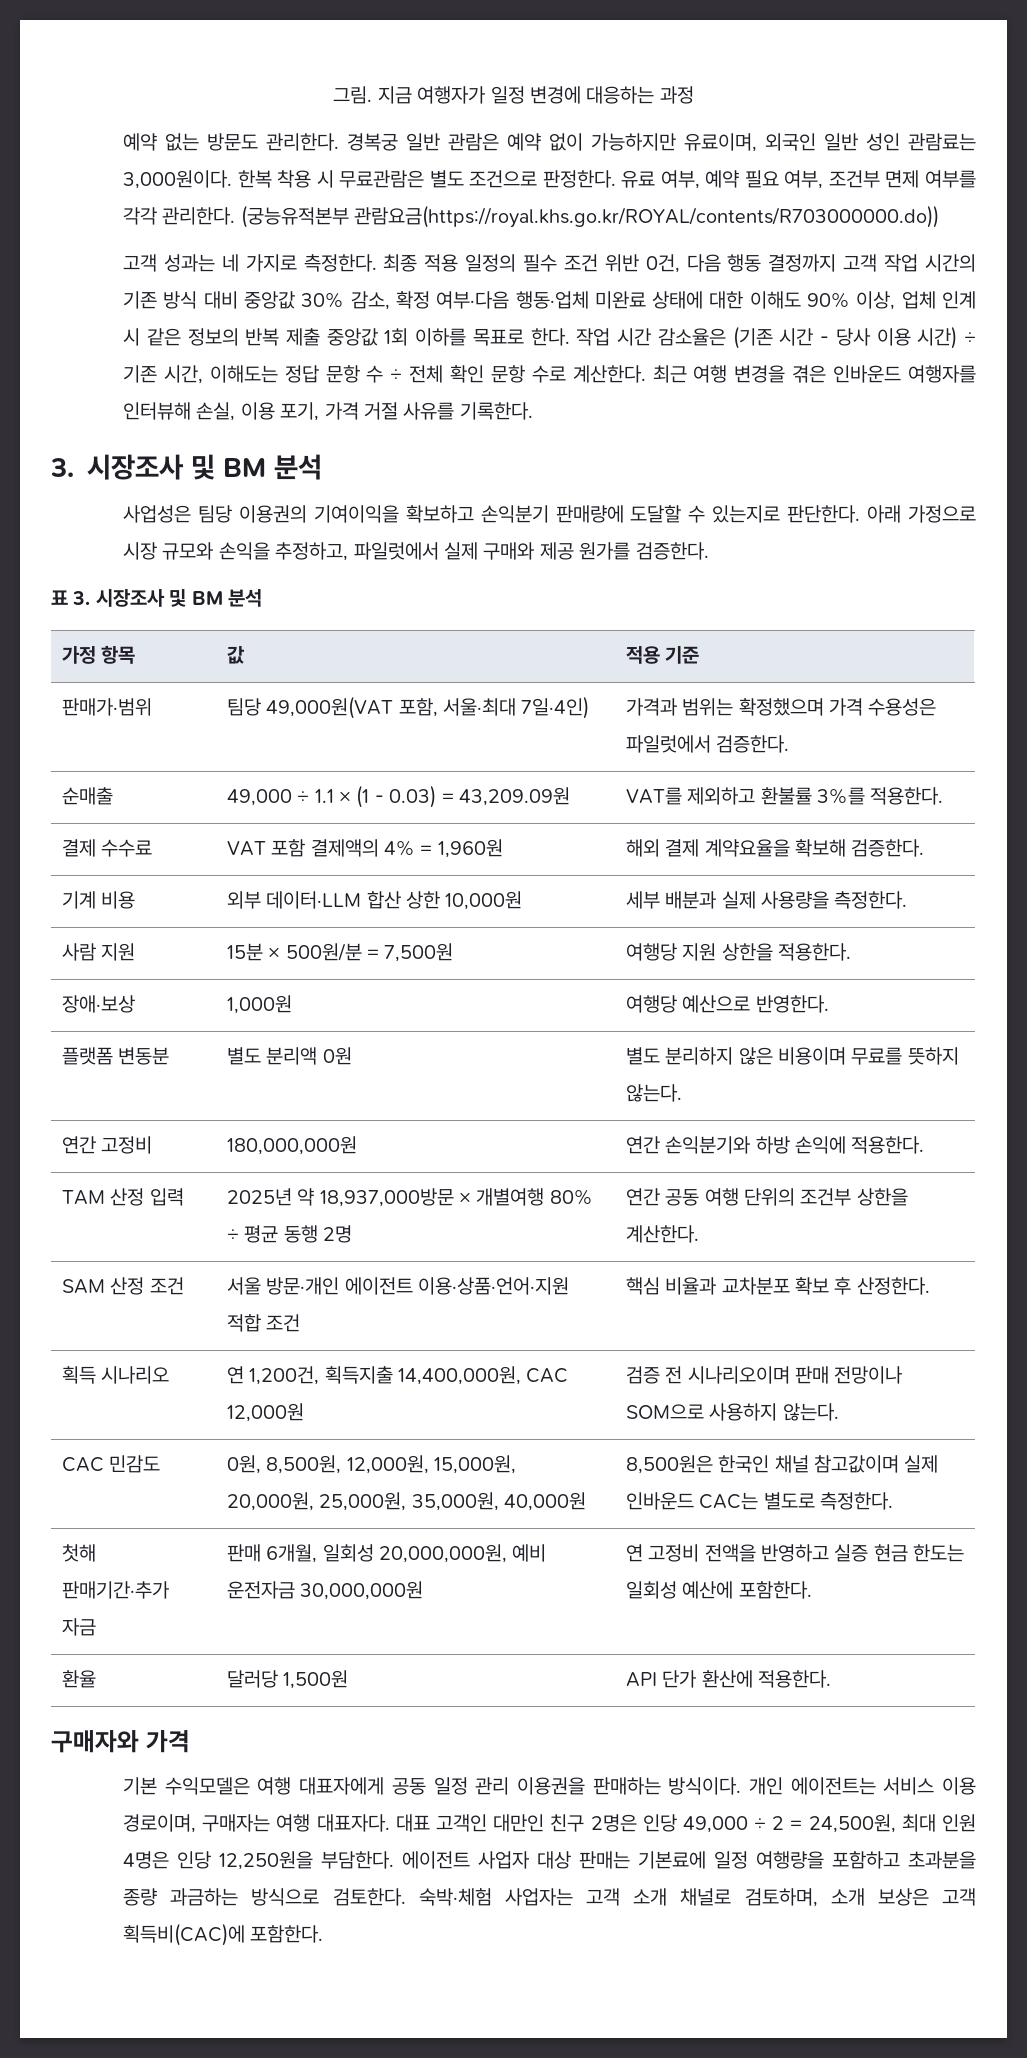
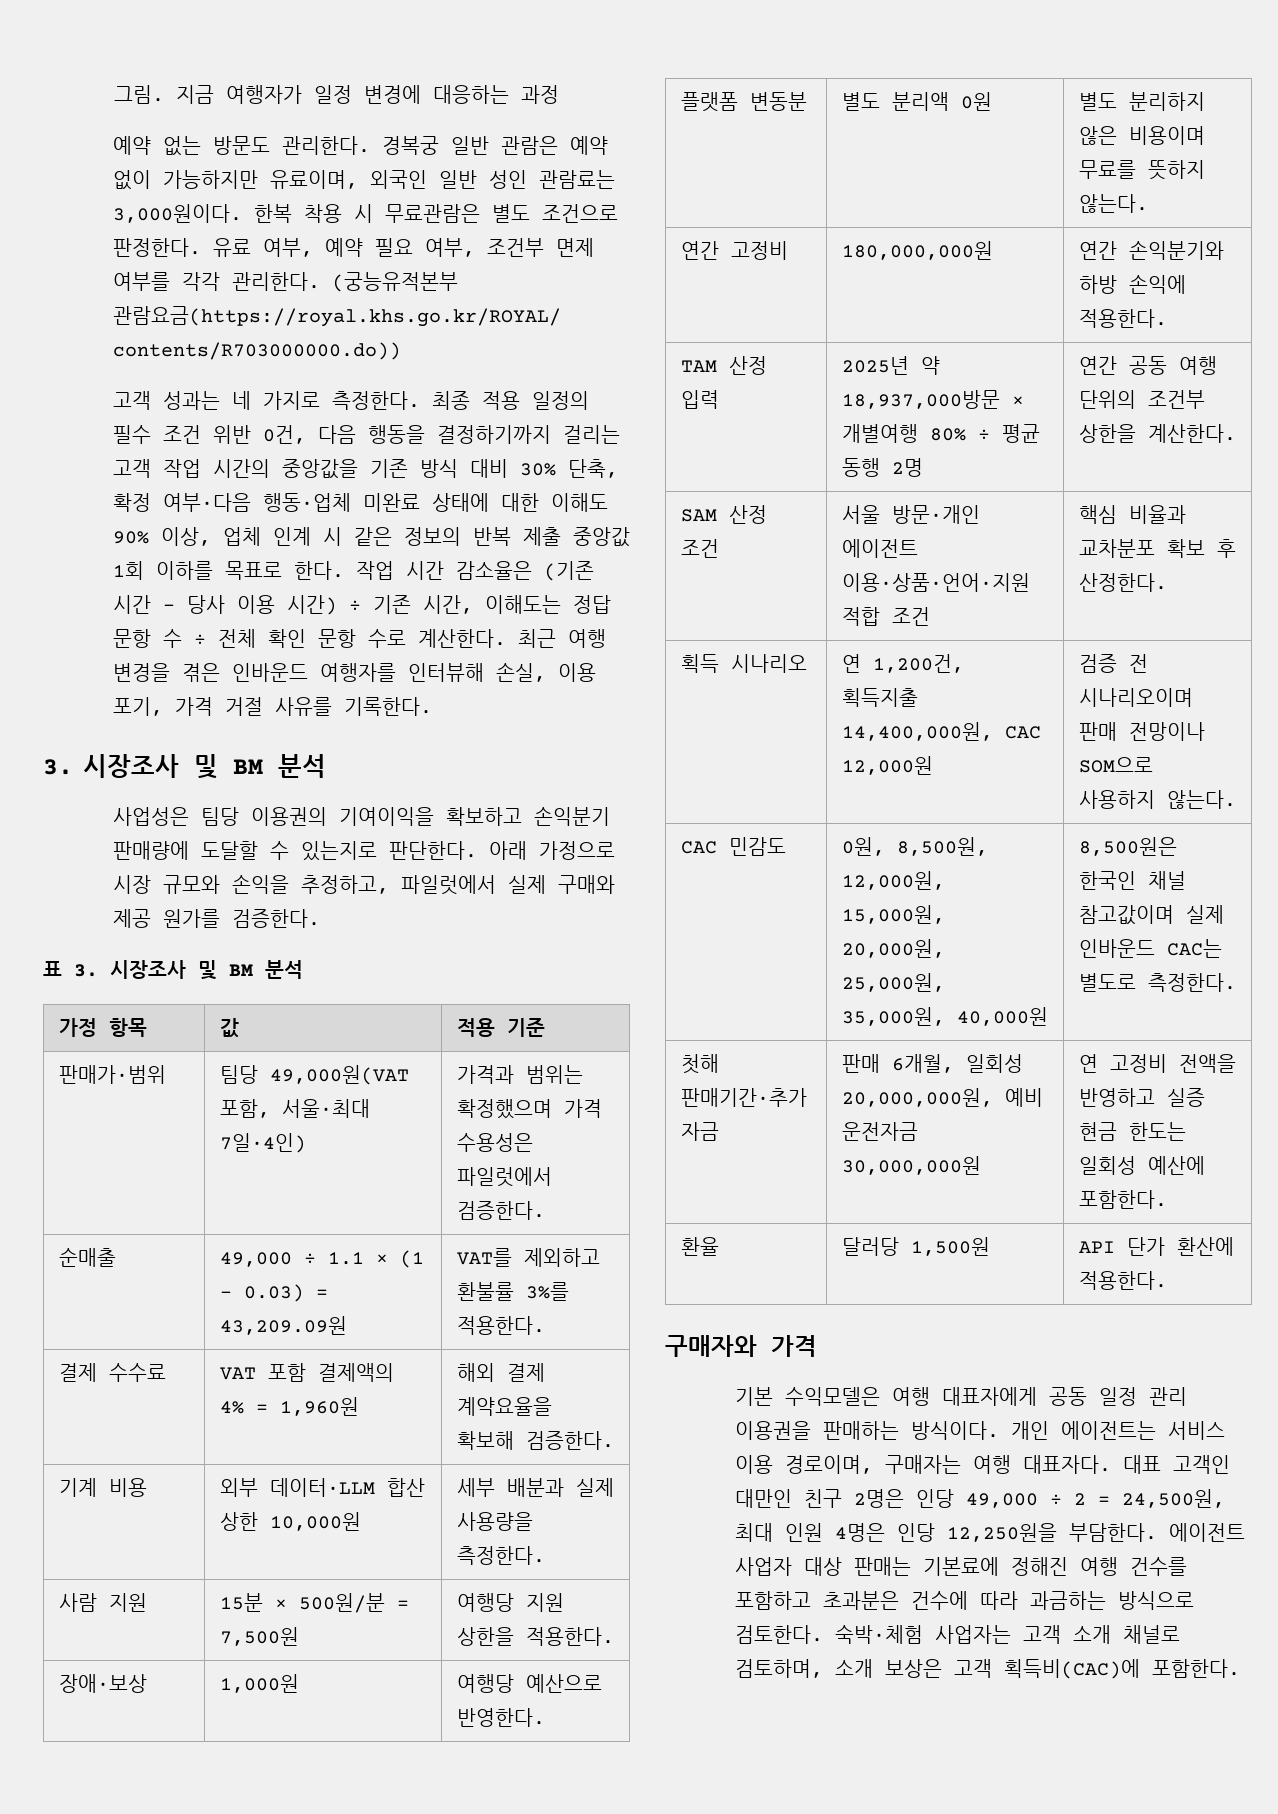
[727,254,837,272] 행동 결정까지 -> [367,425,620,444] 행동을 결정하기까지 걸리는
(977, 263) none -> [281,459,358,479] 중앙값을
[243,291,390,310] 중앙값 30% 감소, -> [519,459,618,478] 30% 단축,
[714,1851,976,1869] [123,1888,158,1906] 일정 여행량을 포함하고 초과분을 종량 -> [1010,1557,1187,1576] [734,1591,1018,1610] 정해진 여행 건수를 포함하고 초과분은 건수에 따라

